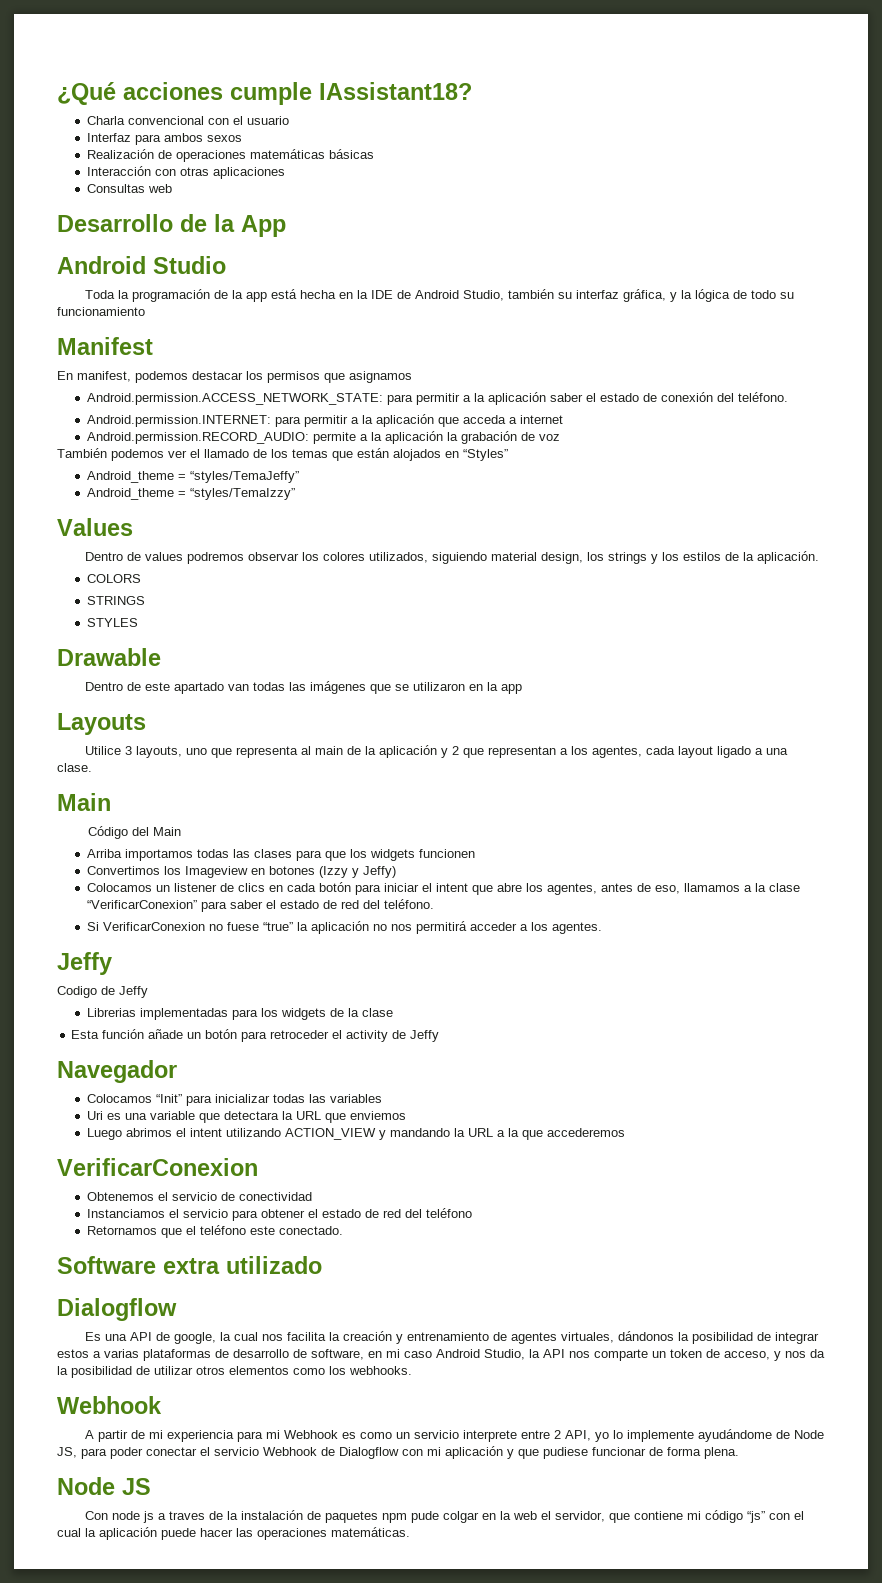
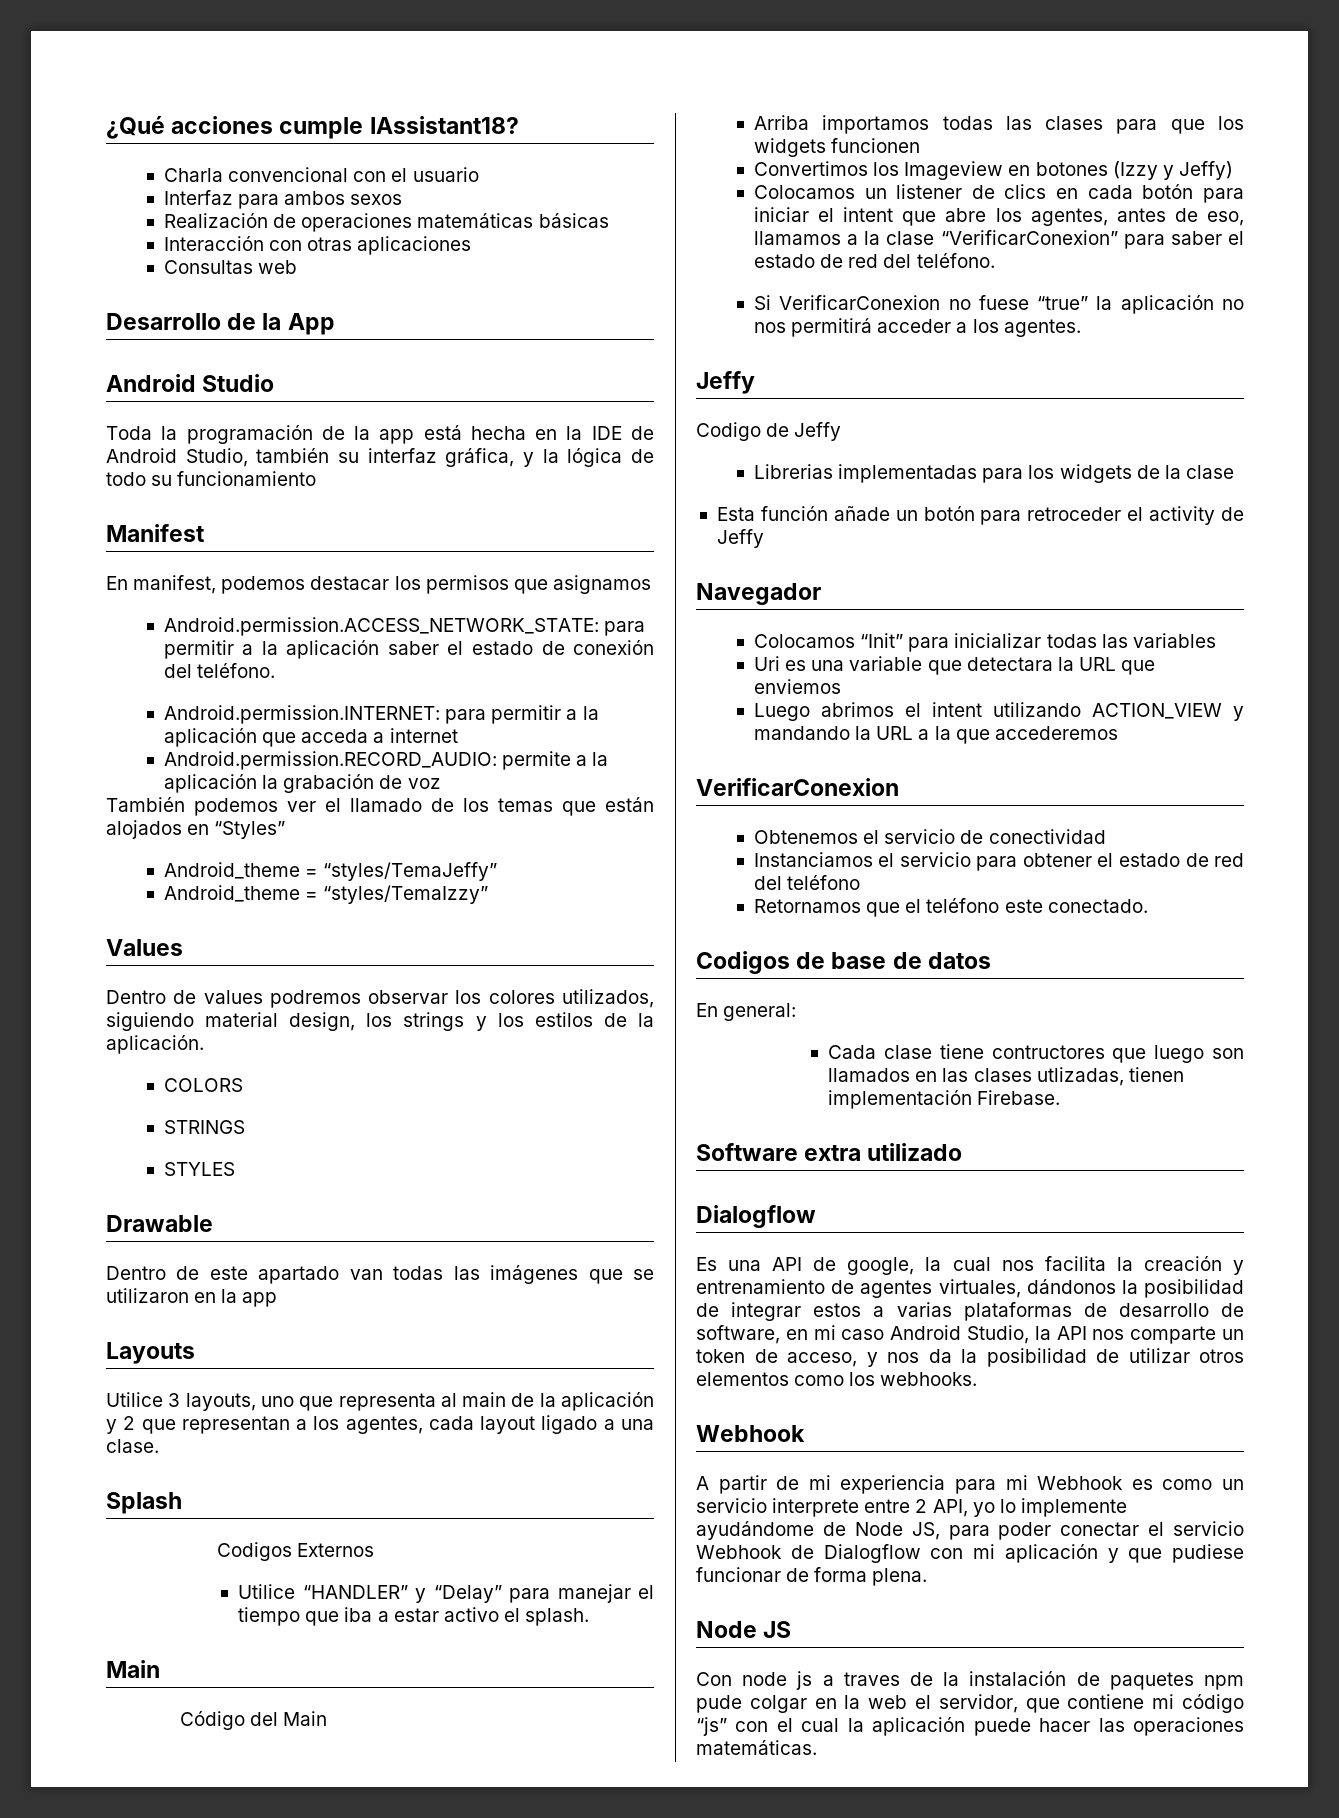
(92, 767) none -> [106,1492,182,1514] [217,1542,375,1561] [238,1584,654,1603] [238,1607,590,1626] // Splash // Codigos Externos // Utilice “HANDLER” y “Delay” para manejar el tiempo que iba a estar activo el splash.
(343, 1230) none -> [696,951,991,974] [696,1003,797,1021] [828,1044,1244,1063] [828,1067,1184,1086] [828,1090,1061,1109] // Codigos de base de datos // En general: // Cada clase tiene contructores que luego son llamados en las clases utlizadas, tienen implementación Firebase.

